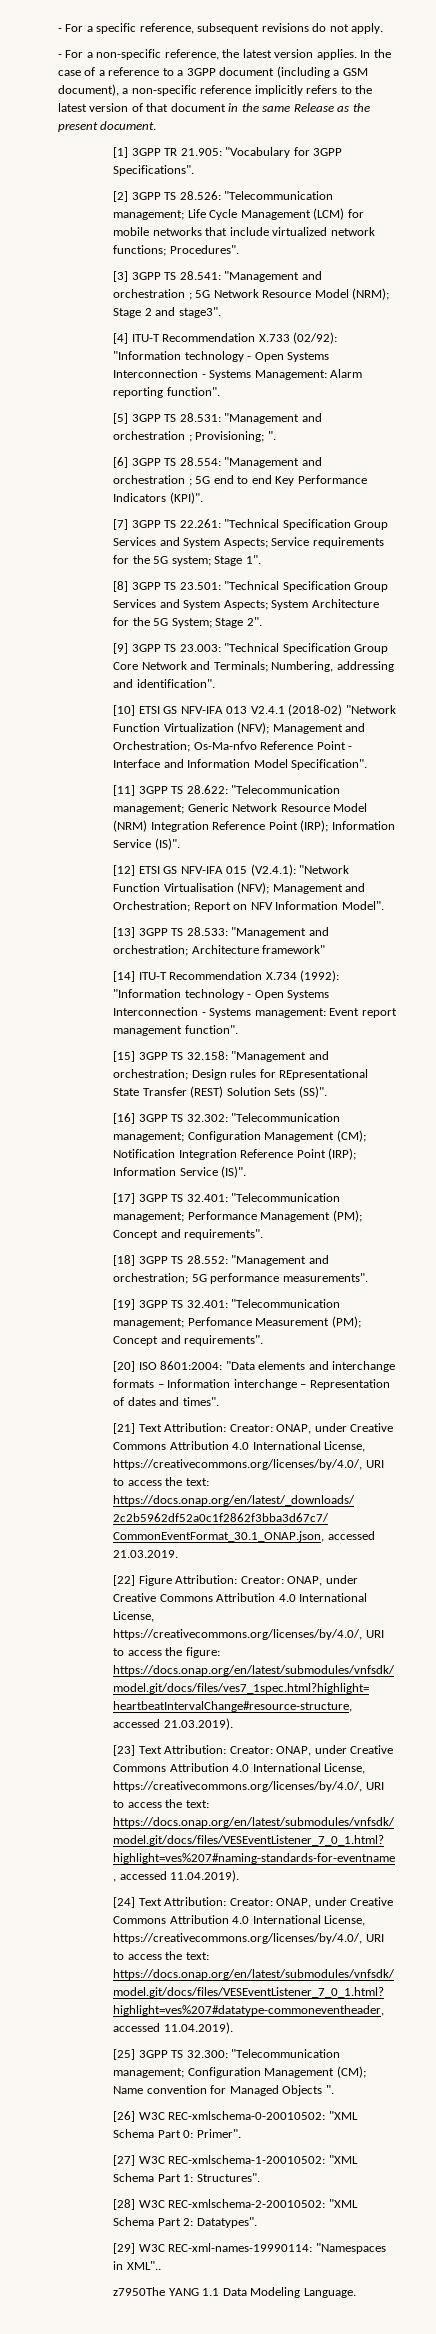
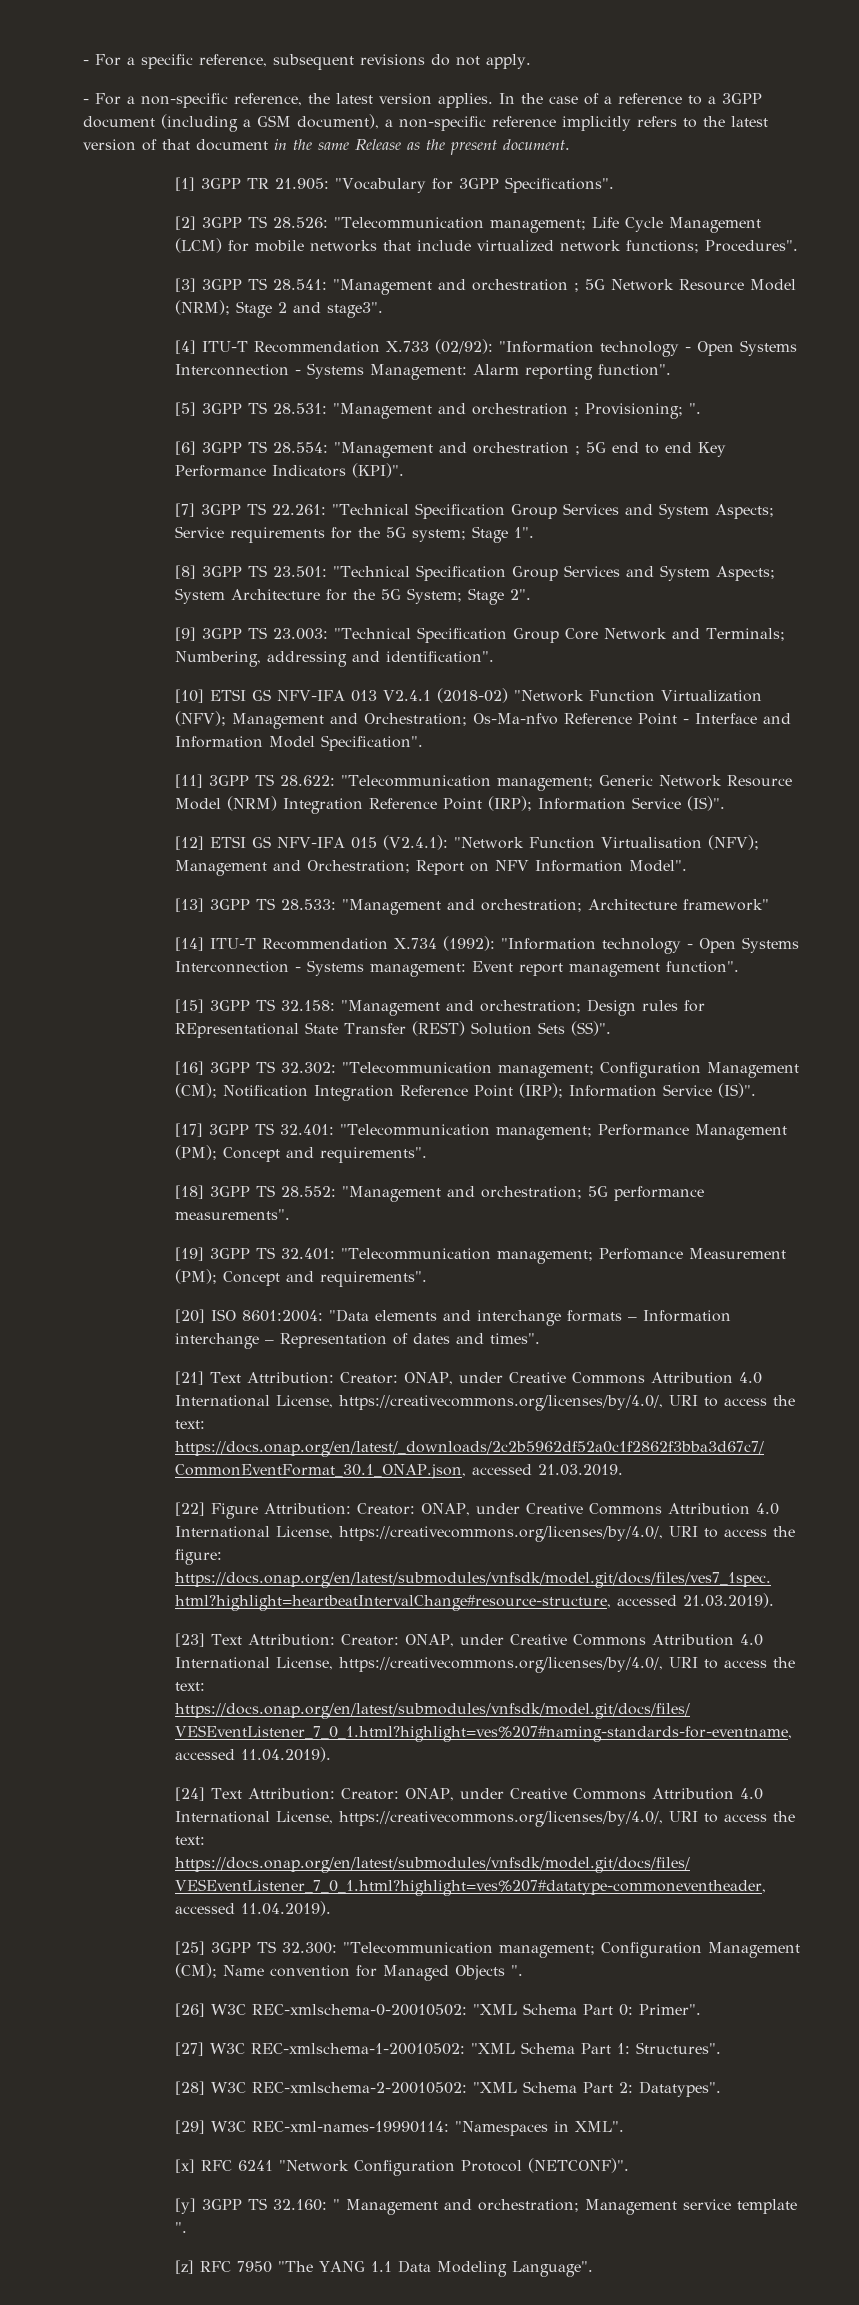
[126,2261,161,2270] [113,2287,166,2296] XML".. // z7950The -> [575,2121,625,2132] [175,2158,630,2176] [175,2198,798,2215] [175,2222,188,2233] [175,2260,314,2274] XML". // [x] RFC 6241 "Network Configuration Protocol (NETCONF)". // [y] 3GPP TS 32.160: " Management and orchestration; Management service template ". // [z] RFC 7950 "The
[303,2288,356,2298] Language. -> [512,2261,594,2277] Language".

